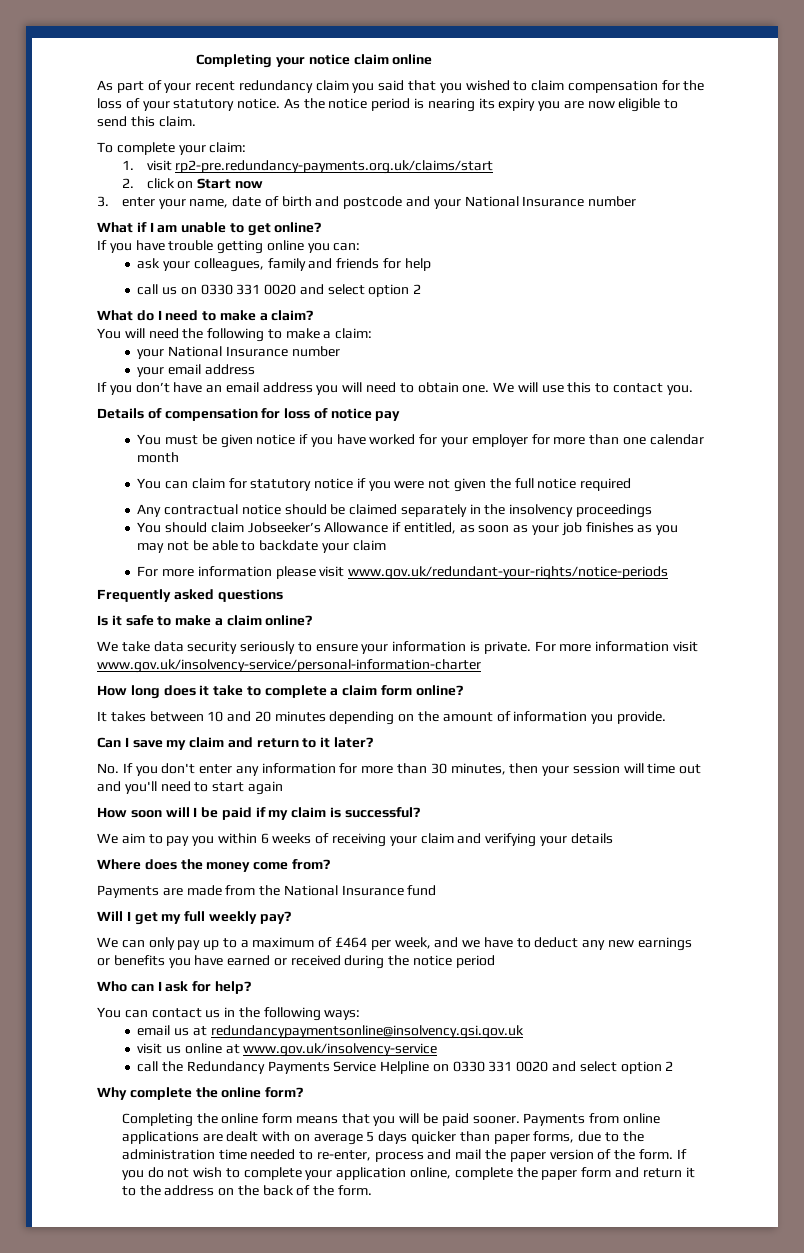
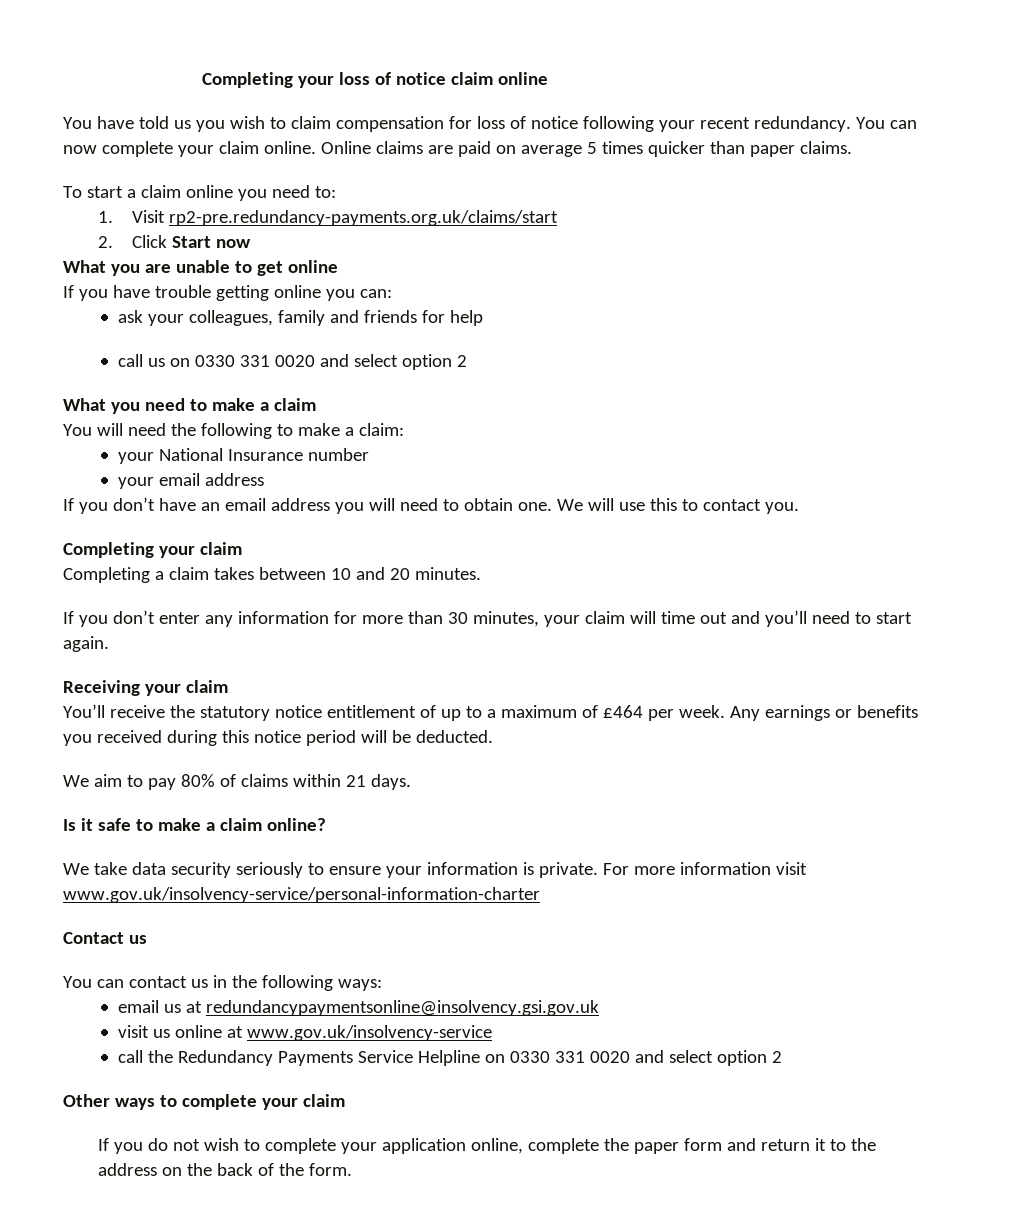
[196,54,305,68] Completing your -> [201,72,391,88] Completing your loss of
[97,80,510,93] As part of your recent redundancy claim you said that you wished -> [63,116,265,132] You have told us you wish
[683,80,705,91] [97,98,679,112] [97,116,196,127] [97,142,247,155] the loss of your statutory notice. As the notice period is nearing its expiry you are now eligible to send this claim. // To complete your claim: -> [476,116,917,132] [63,141,852,157] [63,185,336,201] loss of notice following your recent redundancy. You can now complete your claim online. Online claims are paid on average 5 times quicker than paper claims. // To start a claim online you need to:
[146,160,172,171] visit -> [132,210,166,223] Visit
[146,178,194,189] click on -> [132,235,168,248] Click
[97,196,637,209] [97,222,178,233] 3. enter your name, date of birth and postcode and your National Insurance number // What if I am -> [63,260,171,276] What you are
[274,222,322,233] online? -> [287,260,338,273] online
[136,310,162,321] do I -> [110,402,140,414] you
[271,310,314,321] claim? -> [273,398,316,411] claim
[97,408,401,421] [137,434,704,448] [137,452,180,463] [137,478,632,492] [137,504,652,518] [137,522,679,536] [137,540,386,553] [137,566,669,580] [97,589,283,602] Details of compensation for loss of notice pay // You must be given notice if you have worked for your employer for more than one calendar month // You can claim for statutory notice if you were not given the full notice required // Any contractual notice should be claimed separately in the insolvency proceedings // You should claim Jobseeker’s Allowance if entitled, as soon as your job finishes as you may not be able to backdate your claim // For more information please visit www.gov.uk/redundant-your-rights/notice-periods // Frequently asked questions -> [63,542,242,558] [63,567,481,583] [63,610,912,627] [63,636,109,652] [63,680,228,696] [63,704,918,721] [63,730,493,746] [63,774,411,790] Completing your claim // Completing a claim takes between 10 and 20 minutes. // If you don’t enter any information for more than 30 minutes, your claim will time out and you’ll need to start again. // Receiving your claim // You’ll receive the statutory notice entitlement of up to a maximum of £464 per week. Any earnings or benefits you received during this notice period will be deducted. // We aim to pay 80% of claims within 21 days.
[97,685,463,699] [97,711,666,725] [97,737,374,750] [97,763,702,776] [97,781,283,795] [97,807,420,820] [97,833,613,847] [97,859,330,872] [97,885,437,898] [97,911,291,925] [97,937,692,951] [97,955,495,969] [97,981,251,994] How long does it take to complete a claim form online? // It takes between 10 and 20 minutes depending on the amount of information you provide. // Can I save my claim and return to it later? // No. If you don't enter any information for more than 30 minutes, then your session will time out and you'll need to start again // How soon will I be paid if my claim is successful? // We aim to pay you within 6 weeks of receiving your claim and verifying your details // Where does the money come from? // Payments are made from the National Insurance fund // Will I get my full weekly pay? // We can only pay up to a maximum of £464 per week, and we have to deduct any new earnings or benefits you have earned or received during the notice period // Who can I ask for help? -> [63,932,147,944] Contact us
[97,1087,304,1100] [121,1113,660,1127] [121,1131,644,1145] [121,1149,673,1162] Why complete the online form? // Completing the online form means that you will be paid sooner. Payments from online applications are dealt with on average 5 days quicker than paper forms, due to the administration time needed to re-enter, process and mail the paper version of the form. -> [63,1094,345,1110] Other ways to complete your claim //

